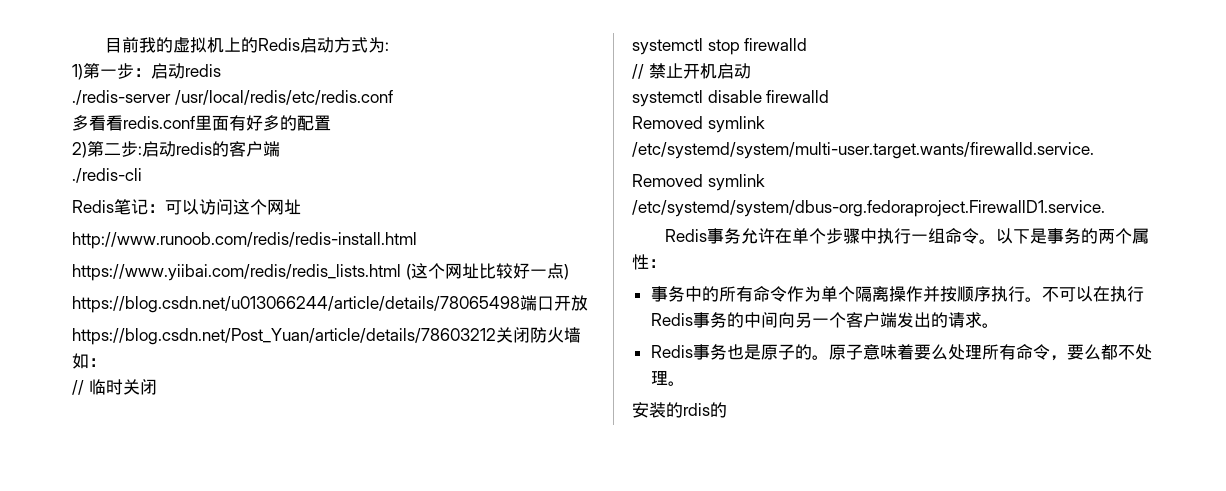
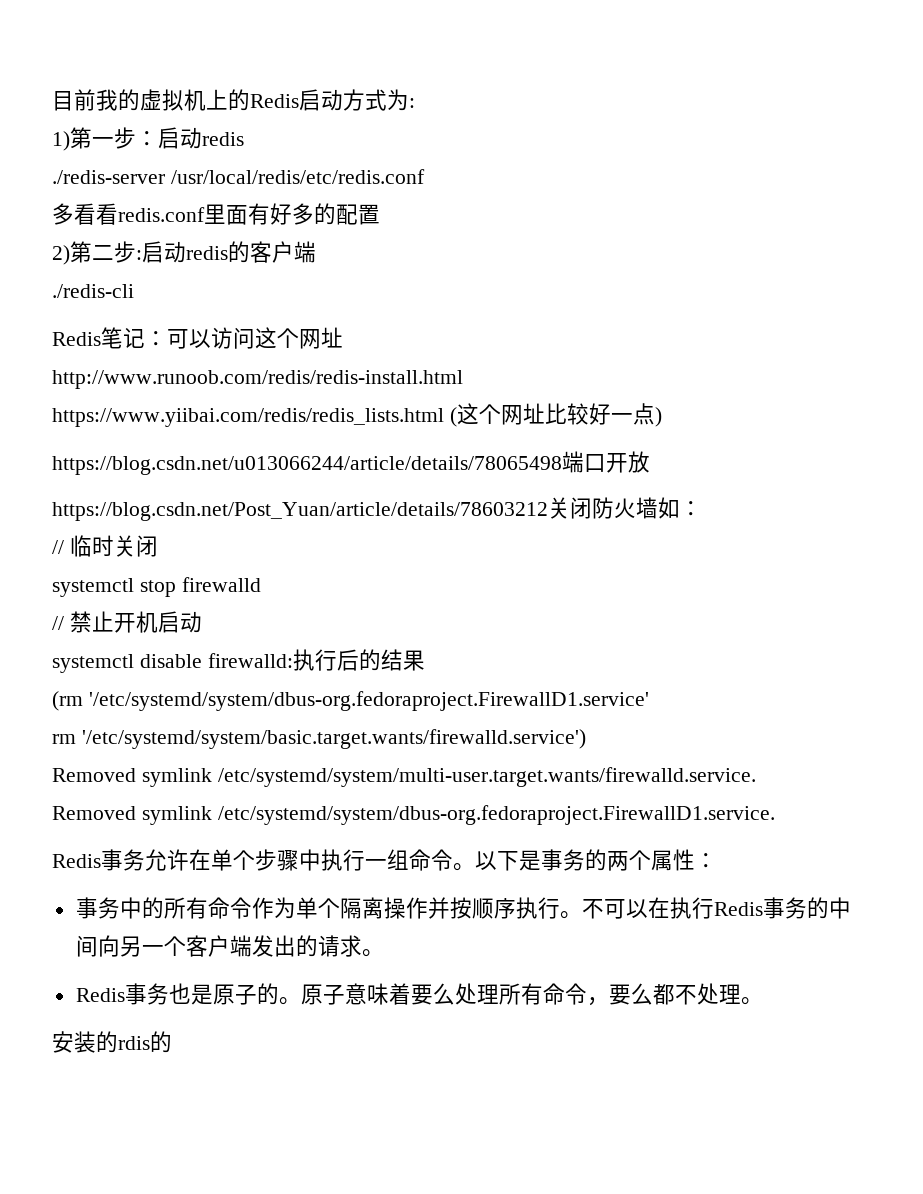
[766,90,830,103] firewalld -> [207,649,425,671] [52,691,649,711] [52,729,586,749] firewalld:执行后的结果 // (rm '/etc/systemd/system/dbus-org.fedoraproject.FirewallD1.service' // rm '/etc/systemd/system/basic.target.wants/firewalld.service')

